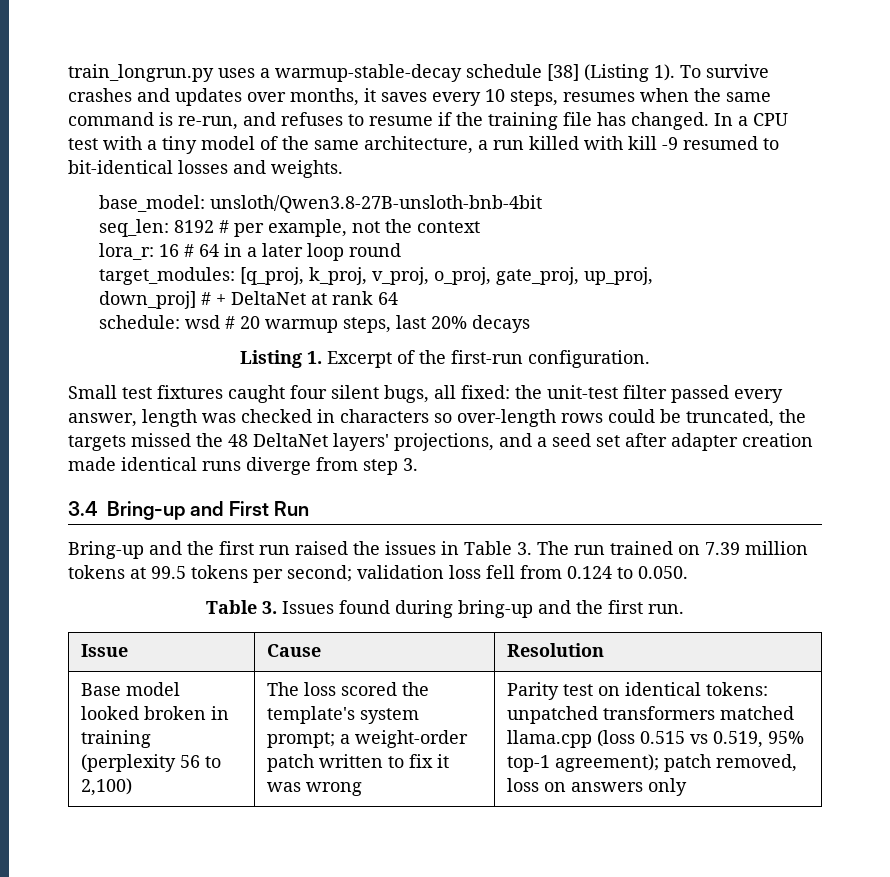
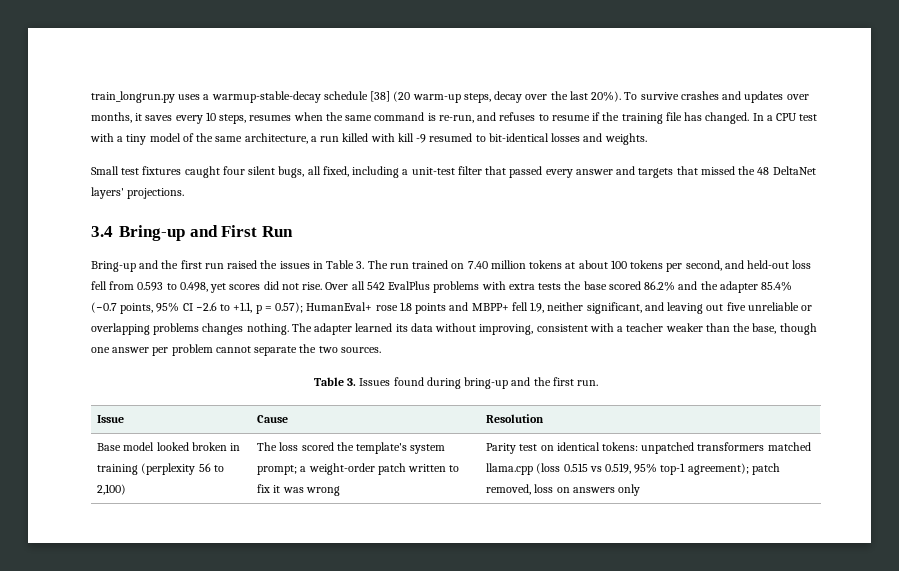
[584,64,675,82] (Listing 1). -> [393,91,622,103] (20 warm-up steps, decay over the last 20%).
[99,195,543,213] [99,219,481,237] [99,243,402,261] [99,267,654,285] [99,291,399,309] [99,315,531,333] [240,350,650,368] // base_model: unsloth/Qwen3.8-27B-unsloth-bnb-4bit // seq_len: 8192 # per example, not the context // lora_r: 16 # 64 in a later loop round // target_modules: [q_proj, k_proj, v_proj, o_proj, gate_proj, up_proj, // down_proj] # + DeltaNet at rank 64 // schedule: wsd # 20 warmup steps, last 20% decays // Listing 1. Excerpt of the first-run configuration. -> (647, 139) none
[461,385,542,399] fixed: the -> [322,166,409,178] fixed, including a
(667, 392) none -> [485,166,507,175] that
[68,409,806,427] [68,435,126,451] answer, length was checked in characters so over-length rows could be truncated, the targets -> [575,166,698,178] answer and targets that
[394,433,813,451] [68,457,418,475] projections, and a seed set after adapter creation made identical runs diverge from step 3. -> [127,188,185,199] projections.
[705,542,740,555] 7.39 -> [467,261,488,269] 7.40
[151,565,688,583] 99.5 tokens per second; validation loss fell from 0.124 to 0.050. -> [578,260,812,272] [91,281,793,293] [91,302,813,314] [91,323,817,335] [91,344,381,356] about 100 tokens per second, and held-out loss fell from 0.593 to 0.498, yet scores did not rise. Over all 542 EvalPlus problems with extra tests the base scored 86.2% and the adapter 85.4% (−0.7 points, 95% CI −2.6 to +1.1, p = 0.57); HumanEval+ rose 1.8 points and MBPP+ fell 1.9, neither significant, and leaving out five unreliable or overlapping problems changes nothing. The adapter learned its data without improving, consistent with a teacher weaker than the base, though one answer per problem cannot separate the two sources.

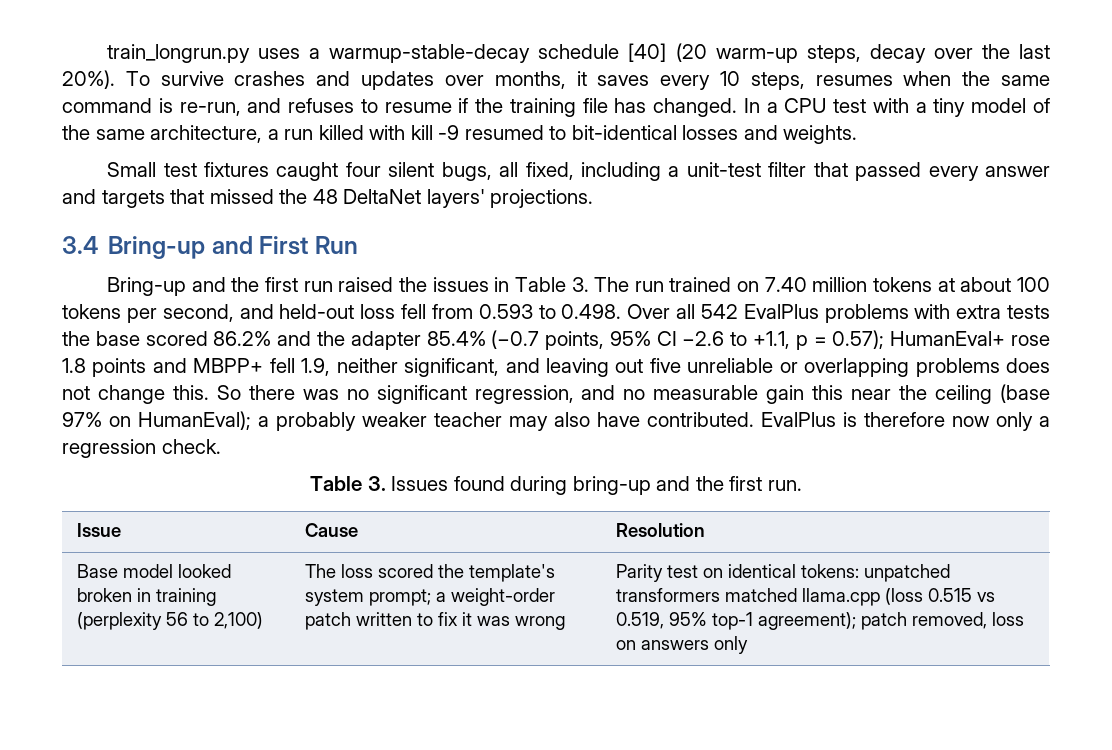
[370,91,391,102] [38] -> [628,43,667,62] [40]
[179,281,323,293] 0.498, yet scores did not rise. -> [561,304,622,319] 0.498.
[202,323,817,335] [91,344,381,356] changes nothing. The adapter learned its data without improving, consistent with a teacher weaker than the base, though one answer per problem cannot separate the two sources. -> [1006,358,1050,373] [62,384,1051,404] [62,411,1050,431] [62,439,221,458] does not change this. So there was no significant regression, and no measurable gain this near the ceiling (base 97% on HumanEval); a probably weaker teacher may also have contributed. EvalPlus is therefore now only a regression check.

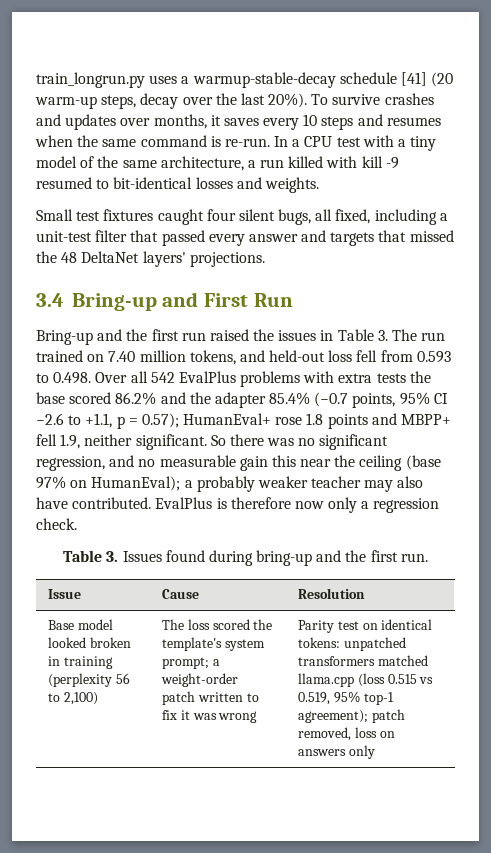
[628,43,667,62] [40] -> [400,72,427,86] [41]
[750,72,805,90] steps, -> [321,114,383,130] steps and
[179,98,738,117] re-run, and refuses to resume if the training file has changed. -> [224,138,270,147] re-run.
[873,277,1051,292] [62,304,234,323] tokens at about 100 tokens per second, -> [189,350,236,365] tokens,
[404,358,1050,377] [62,385,209,404] significant, and leaving out five unreliable or overlapping problems does not change this. -> [135,434,207,450] significant.

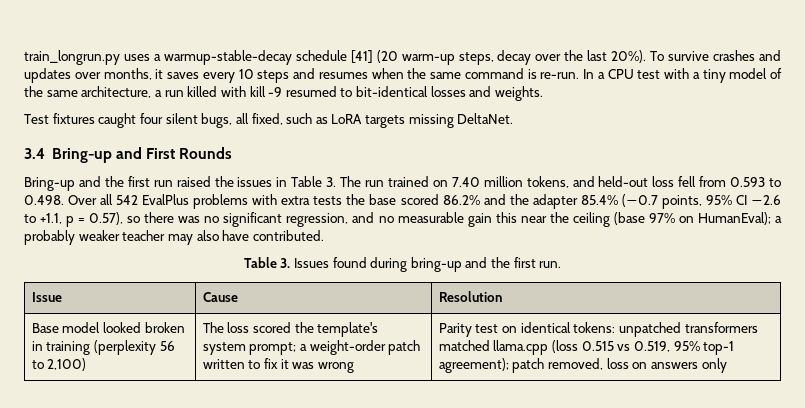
[36,209,101,221] Small test -> [24,114,49,124] Test
[374,209,448,225] [36,230,454,246] [36,251,265,267] including a unit-test filter that passed every answer and targets that missed the 48 DeltaNet layers' projections. -> [286,113,514,128] such as LoRA targets missing DeltaNet.
[253,293,293,307] Run -> [179,147,233,159] Rounds
[141,413,452,429] [36,434,226,450] 0.57); HumanEval+ rose 1.8 points and MBPP+ fell 1.9, neither significant. So -> [89,212,141,225] 0.57), so
[155,497,440,513] [36,518,77,530] EvalPlus is therefore now only a regression check. -> (324, 235) none

